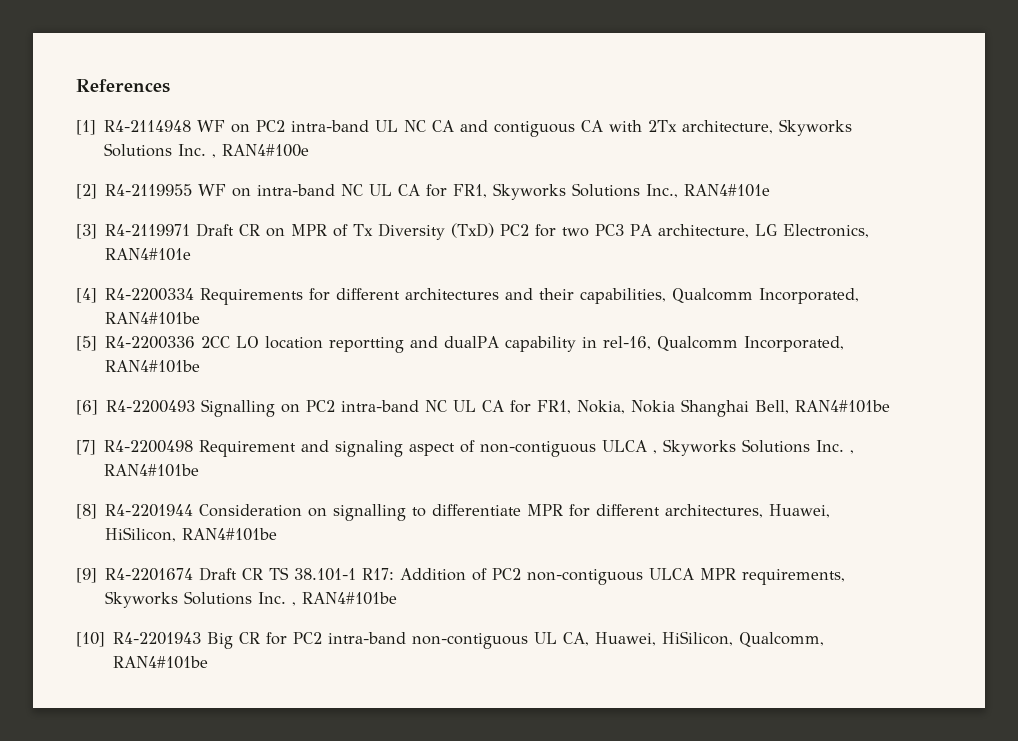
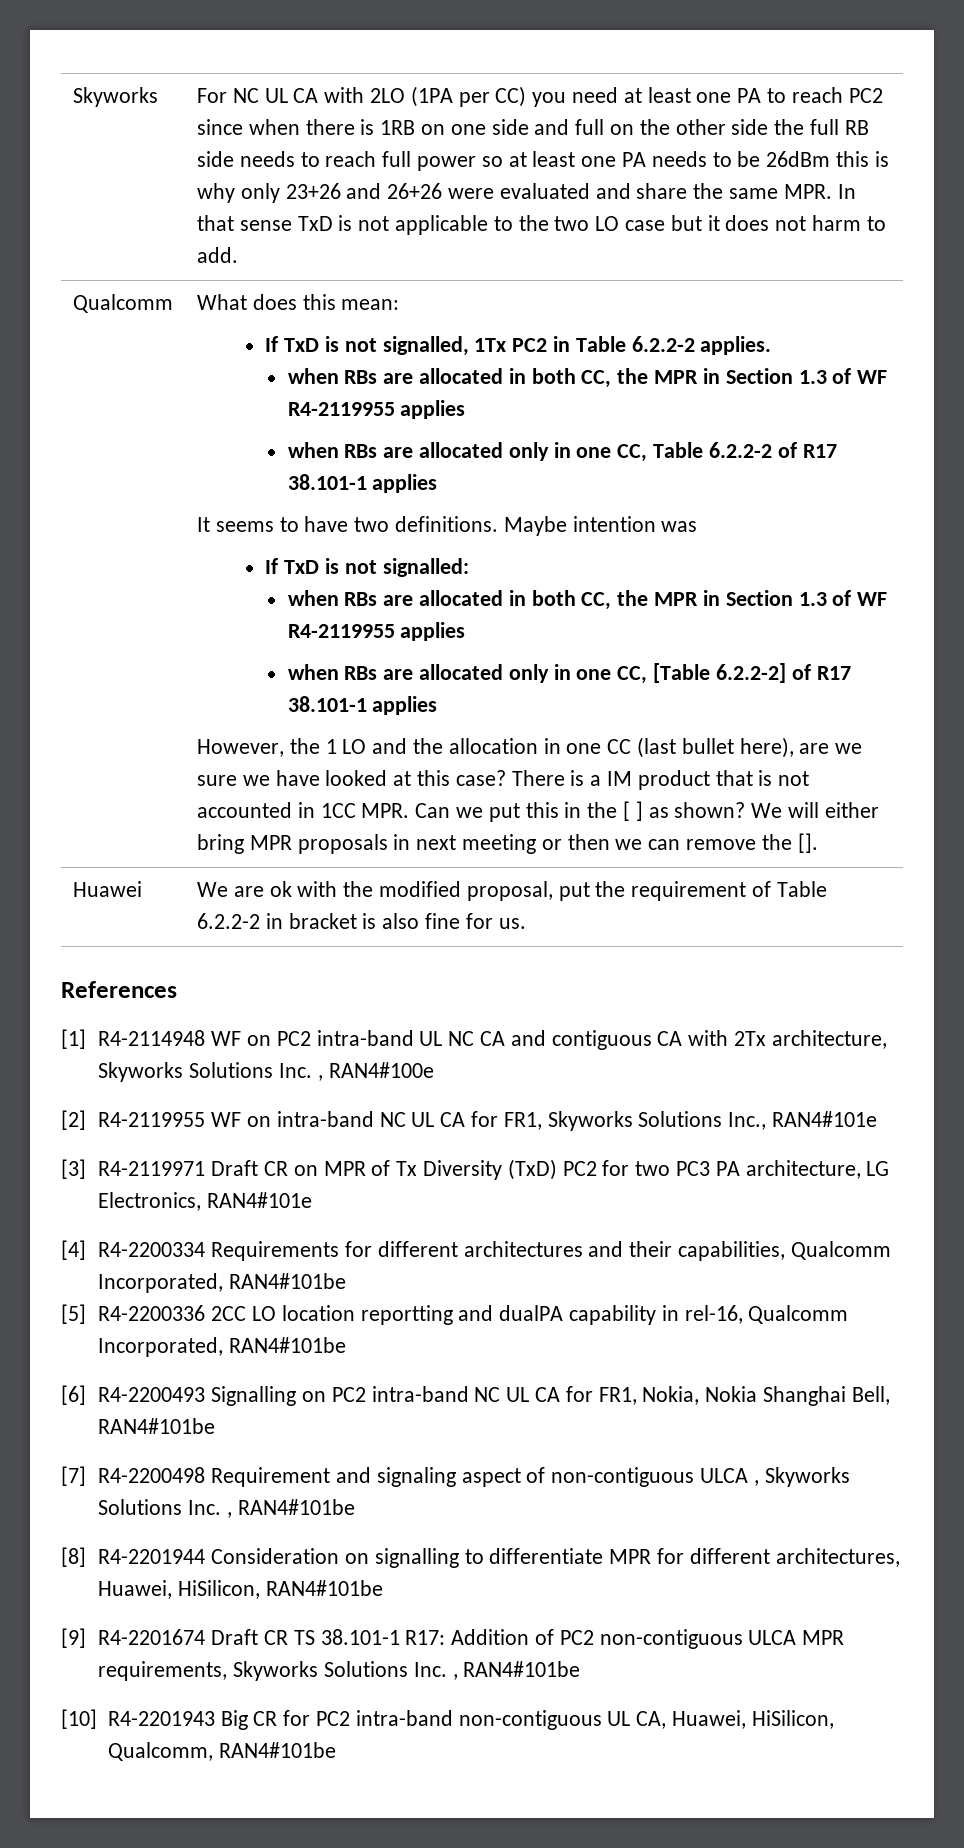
(76, 86) none -> [72,87,158,107] [196,86,883,107] [196,119,869,135] [196,151,889,171] [196,183,856,203] [196,215,886,235] [196,247,238,263] [72,294,173,313] [196,294,400,310] [265,336,772,356] [287,368,888,388] [287,400,466,419] [287,442,837,462] [287,474,438,493] [196,516,698,536] [265,558,469,577] [287,590,888,610] [287,622,466,641] [287,663,851,684] [287,696,438,715] [196,737,863,758] [196,770,810,790] [196,801,879,822] [196,833,818,854] [72,881,142,897] [196,881,827,901] [196,913,526,929] Skyworks | For NC UL CA with 2LO (1PA per CC) you need at least one PA to reach PC2 since when there is 1RB on one side and full on the other side the full RB side needs to reach full power so at least one PA needs to be 26dBm this is why only 23+26 and 26+26 were evaluated and share the same MPR. In that sense TxD is not applicable to the two LO case but it does not harm to add. // Qualcomm | What does this mean: // If TxD is not signalled, 1Tx PC2 in Table 6.2.2-2 applies. // when RBs are allocated in both CC, the MPR in Section 1.3 of WF R4-2119955 applies // when RBs are allocated only in one CC, Table 6.2.2-2 of R17 38.101-1 applies // It seems to have two definitions. Maybe intention was // If TxD is not signalled: // when RBs are allocated in both CC, the MPR in Section 1.3 of WF R4-2119955 applies // when RBs are allocated only in one CC, [Table 6.2.2-2] of R17 38.101-1 applies // However, the 1 LO and the allocation in one CC (last bullet here), are we sure we have looked at this case? There is a IM product that is not accounted in 1CC MPR. Can we put this in the [ ] as shown? We will either bring MPR proposals in next meeting or then we can remove the []. // Huawei | We are ok with the modified proposal, put the requirement of Table 6.2.2-2 in bracket is also fine for us. //

